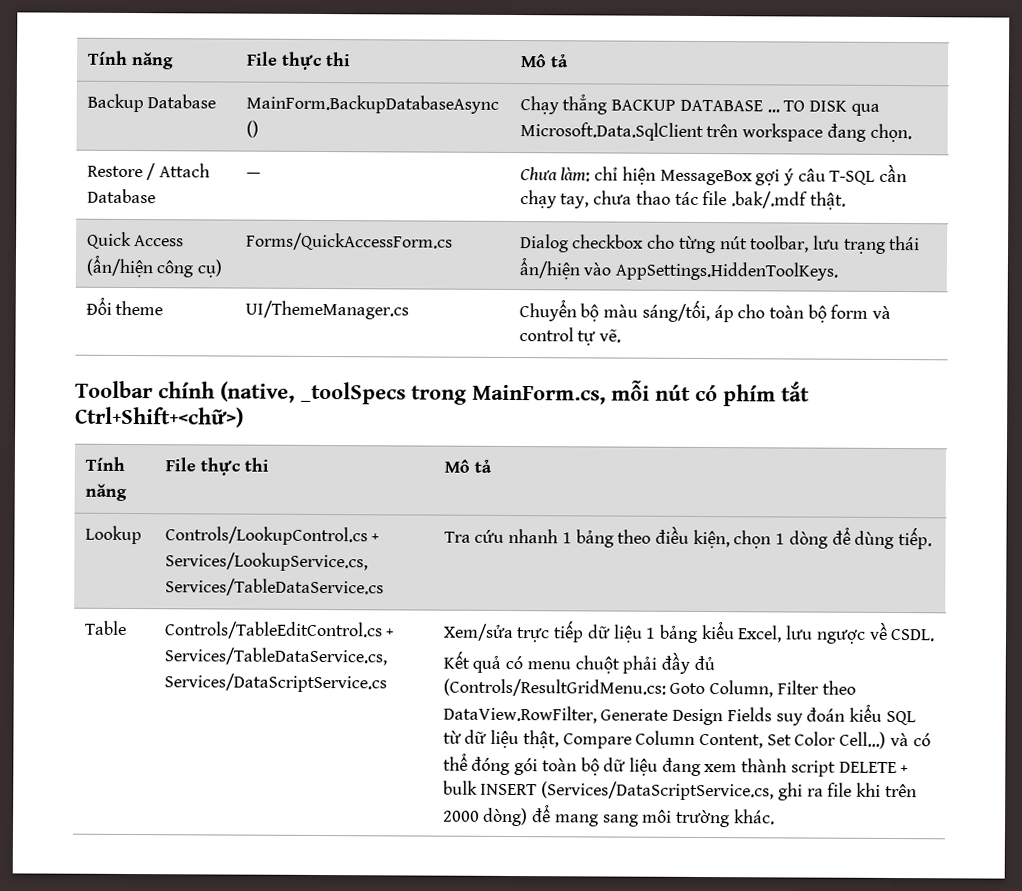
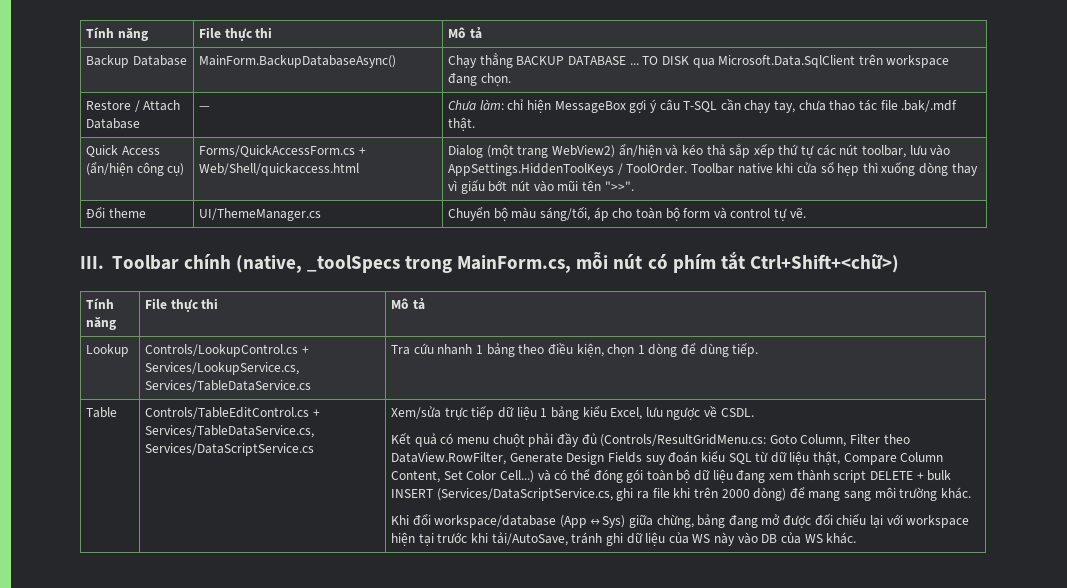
(453, 241) none -> [358,147,366,155] [199,163,360,176] + Web/Shell/quickaccess.html
[572,234,921,254] [518,257,839,281] checkbox cho từng nút toolbar, lưu trạng thái ẩn/hiện vào AppSettings.HiddenToolKeys. -> [486,143,951,158] [448,162,978,176] [448,180,634,194] (một trang WebView2) ẩn/hiện và kéo thả sắp xếp thứ tự các nút toolbar, lưu vào AppSettings.HiddenToolKeys / ToolOrder. Toolbar native khi cửa sổ hẹp thì xuống dòng thay vì giấu bớt nút vào mũi tên ">>".
(622, 336) none -> [80,256,104,269] III.
(775, 817) none -> [391,514,970,528] [391,532,857,546] // Khi đổi workspace/database (App ↔ Sys) giữa chừng, bảng đang mở được đối chiếu lại với workspace hiện tại trước khi tải/AutoSave, tránh ghi dữ liệu của WS này vào DB của WS khác.

